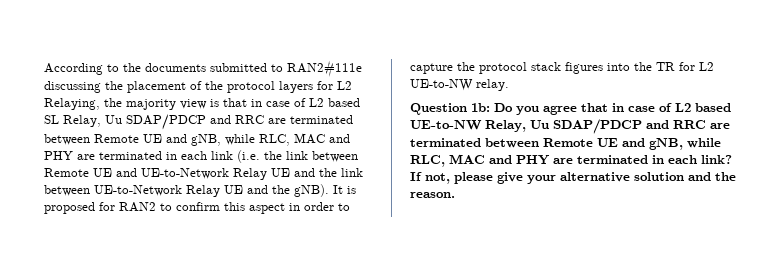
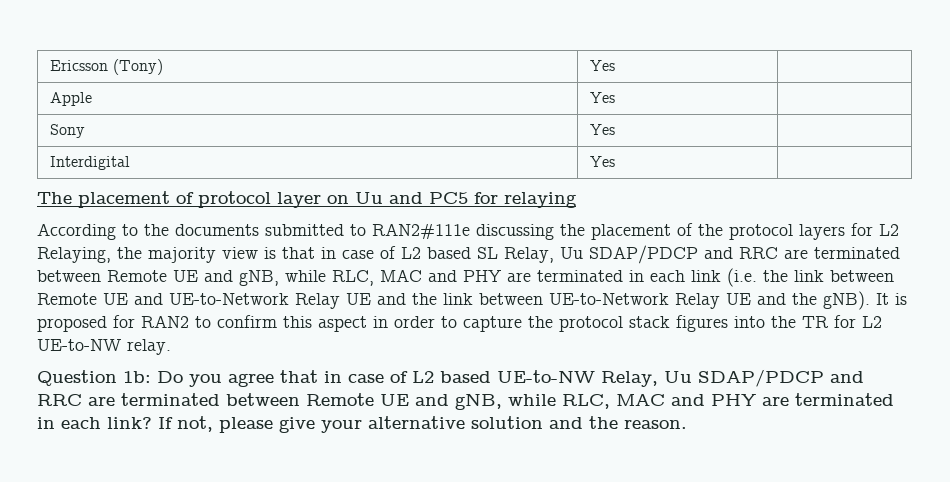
(44, 69) none -> [50,59,164,75] [590,60,616,71] [50,92,93,106] [590,92,616,103] [50,124,86,138] [590,124,616,135] [50,156,131,170] [590,156,616,167] [37,191,577,208] Ericsson (Tony) | Yes | // Apple | Yes | // Sony | Yes | // Interdigital | Yes | // The placement of protocol layer on Uu and PC5 for relaying //

